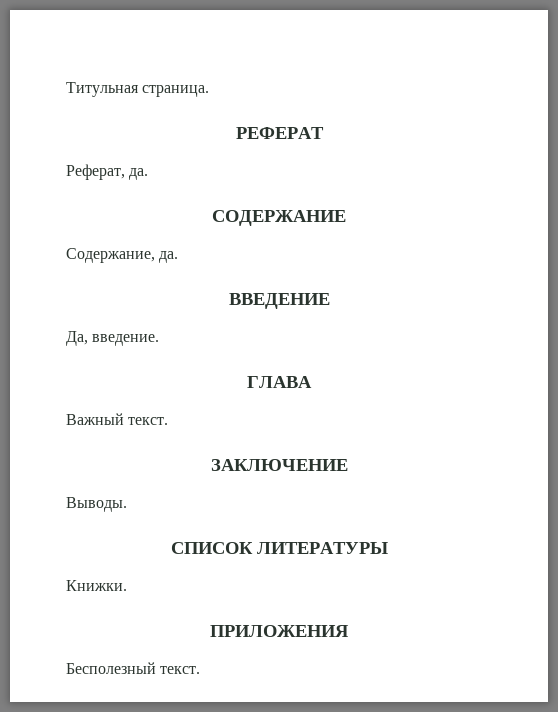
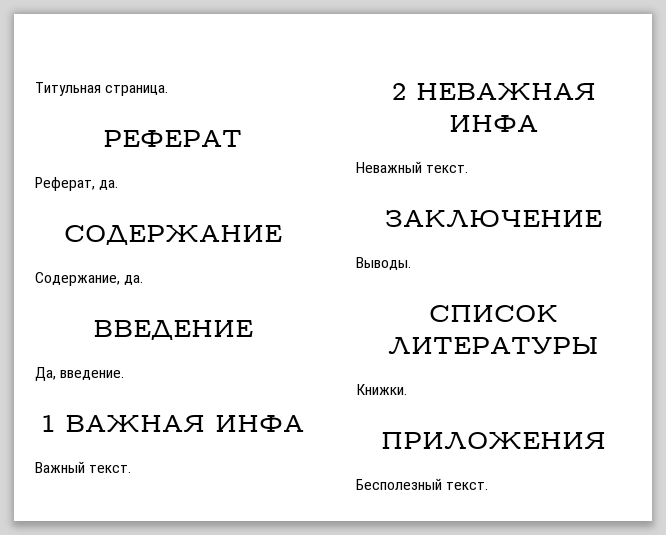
[247,376,312,388] ГЛАВА -> [41,415,304,432] 1 ВАЖНАЯ ИНФА
(169, 421) none -> [391,83,596,100] [449,115,538,132] [356,161,469,173] // 2 НЕВАЖНАЯ ИНФА // Неважный текст.

